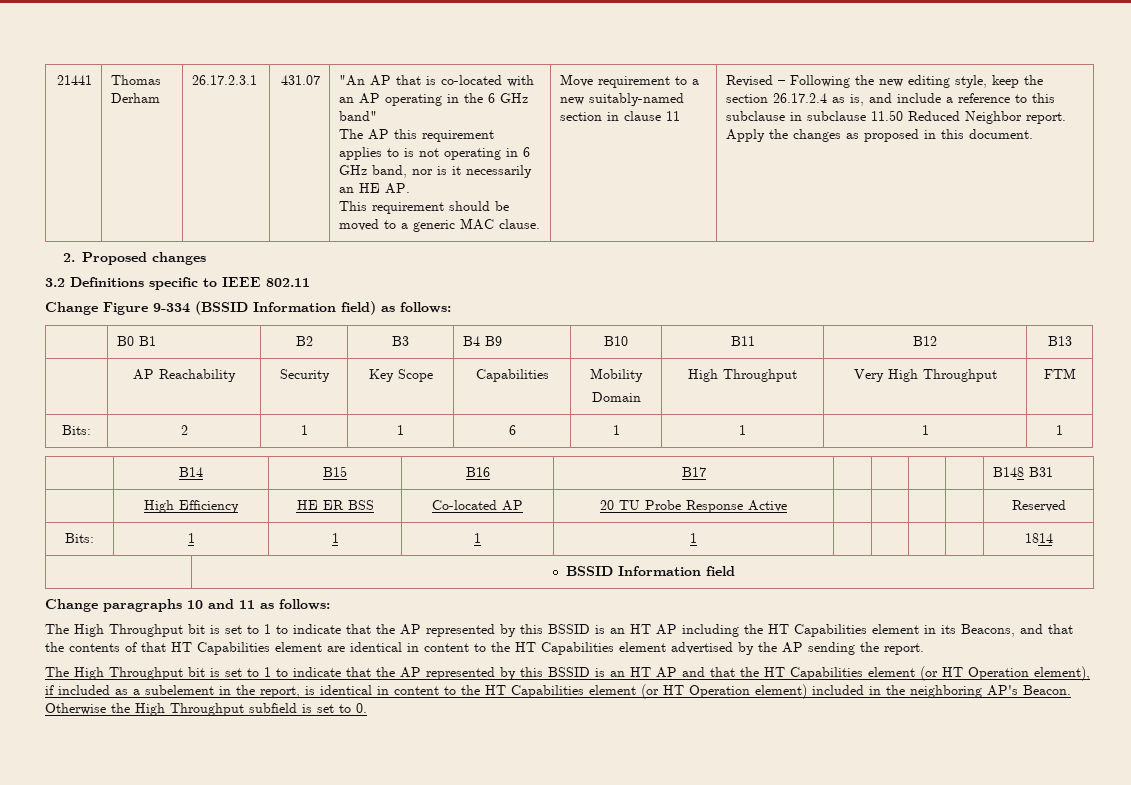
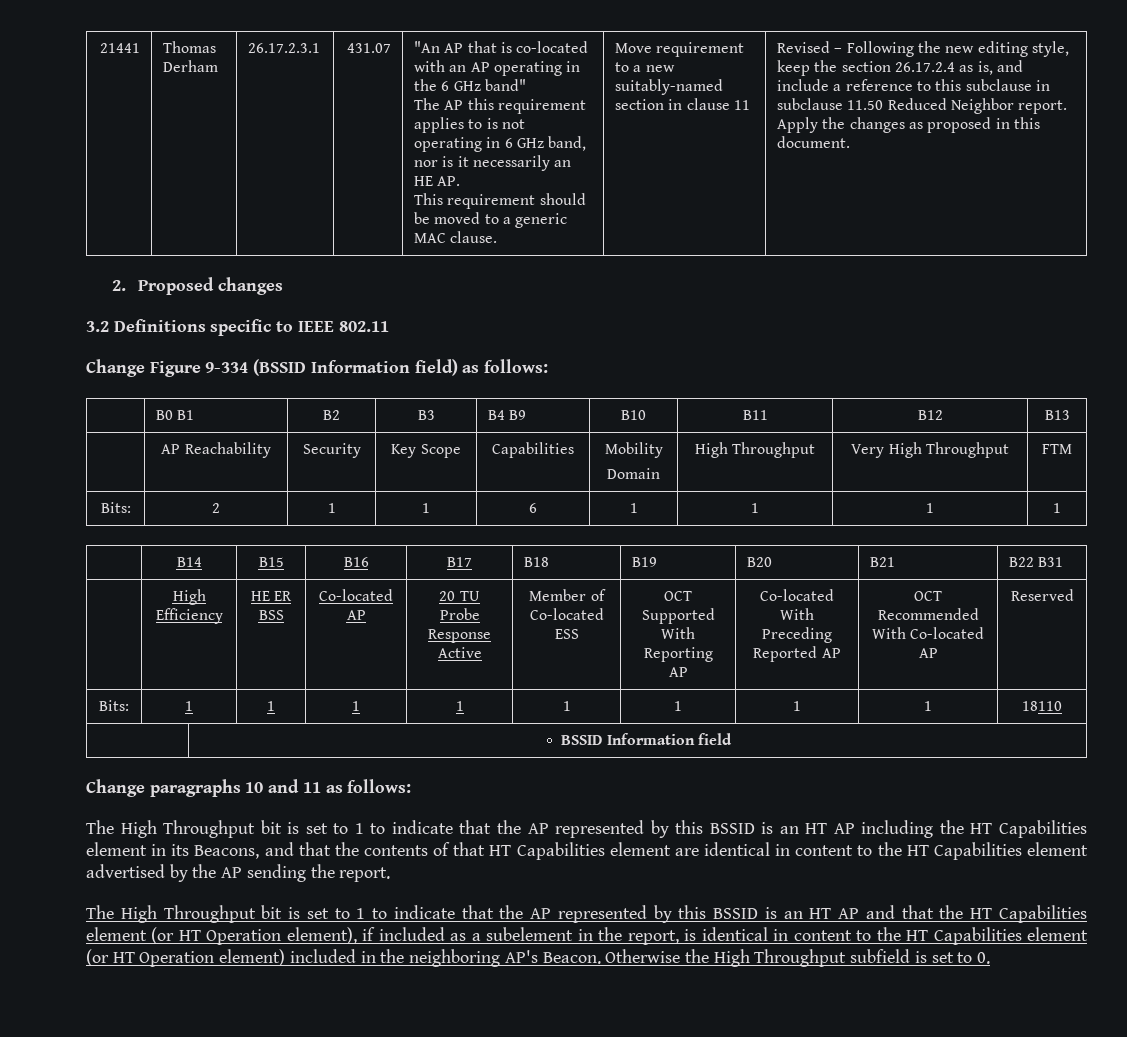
[993,467,1025,477] | | | | B148 -> [524,557,550,567] [632,557,658,567] [747,557,773,567] [870,557,896,567] [1009,557,1035,567] B18 | B19 | B20 | B21 | B22
(787, 506) | | | -> [529,589,606,601] [529,608,604,620] [554,629,579,639] [664,591,692,601] [641,608,715,624] [661,627,695,639] [643,647,713,662] [668,667,688,677] [760,589,834,601] [780,608,814,620] [762,627,832,643] [753,646,841,662] [914,591,942,601] [877,608,979,620] [871,627,985,639] [918,648,938,658] Member of Co-located ESS | OCT Supported With Reporting AP | Co-located With Preceding Reported AP | OCT Recommended With Co-located AP
[1024,533,1053,543] | | | | 1814 -> [562,701,571,711] [674,701,682,711] [793,701,801,711] [924,701,932,711] [1022,701,1062,711] 1 | 1 | 1 | 1 | 18110

